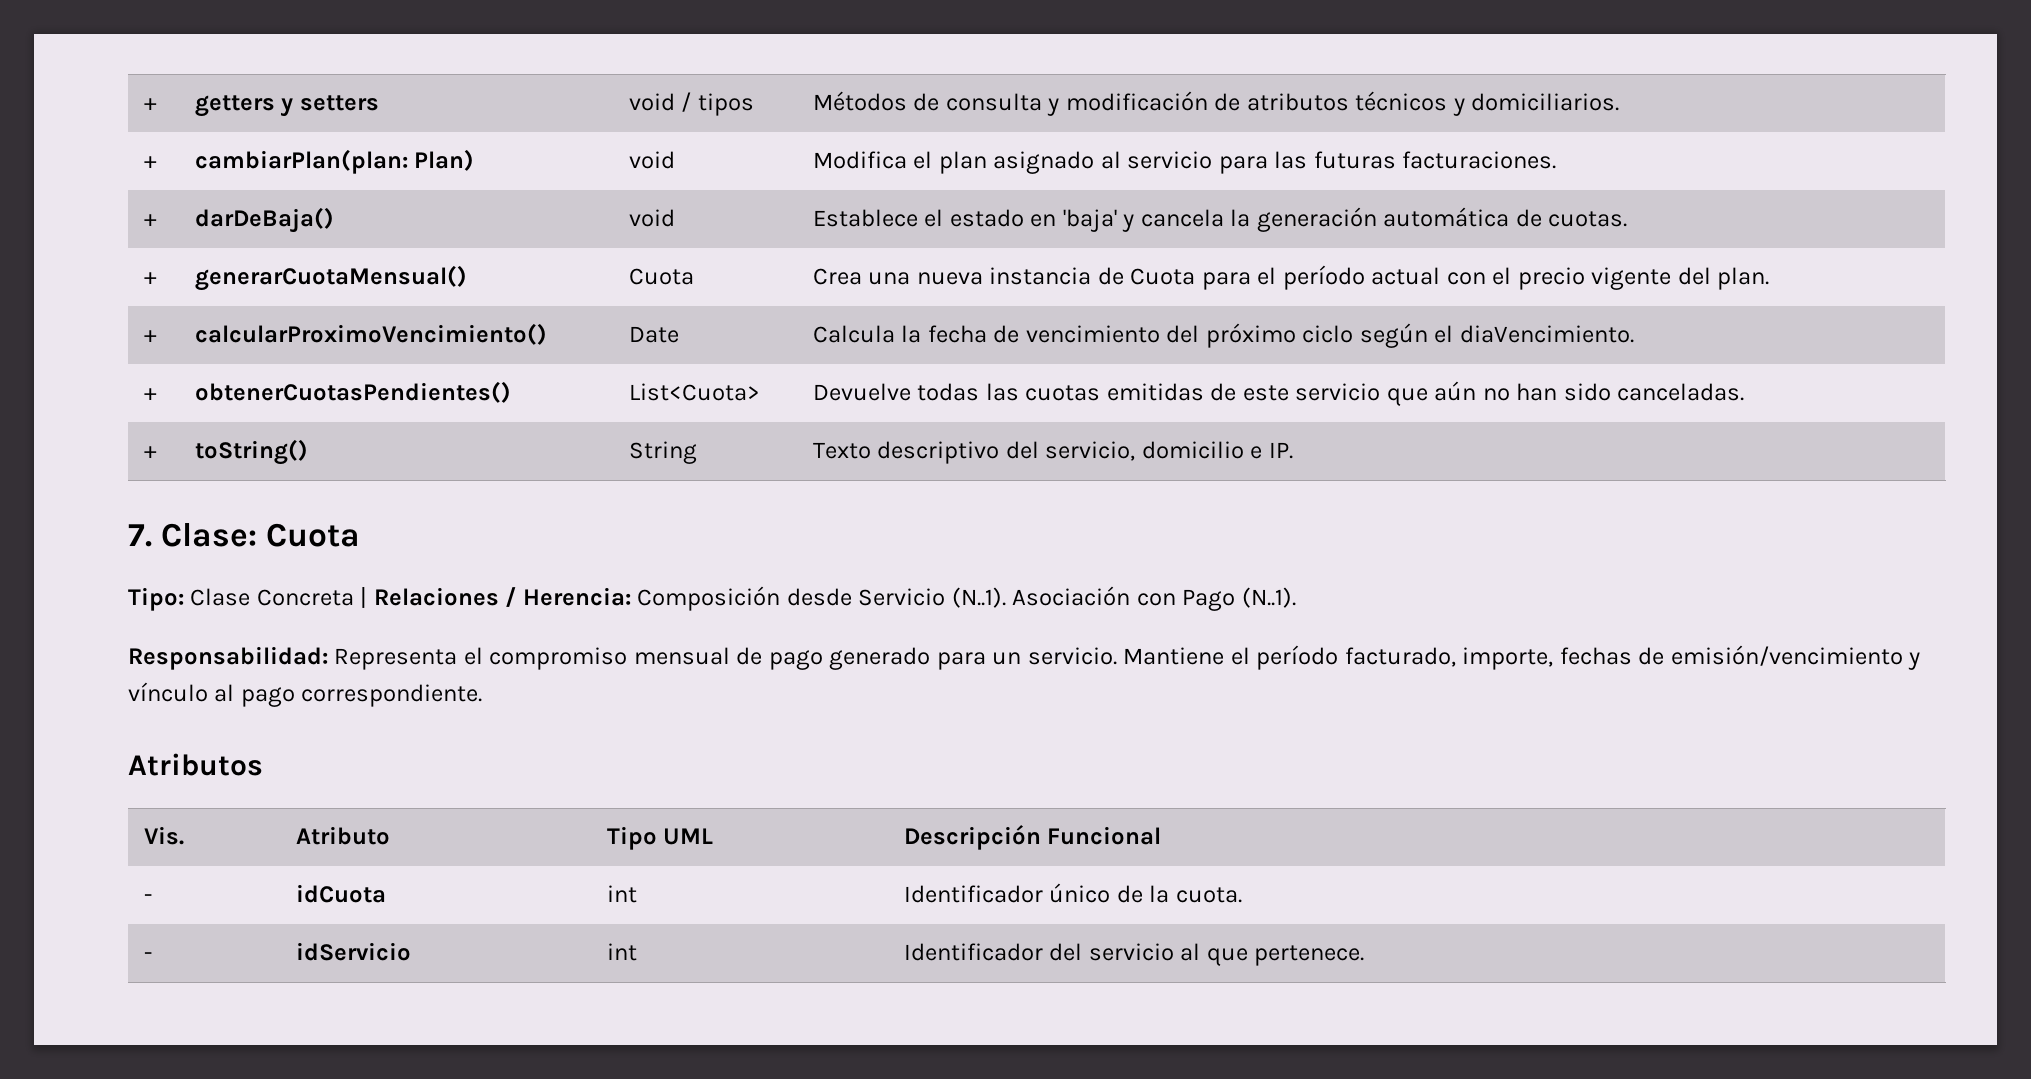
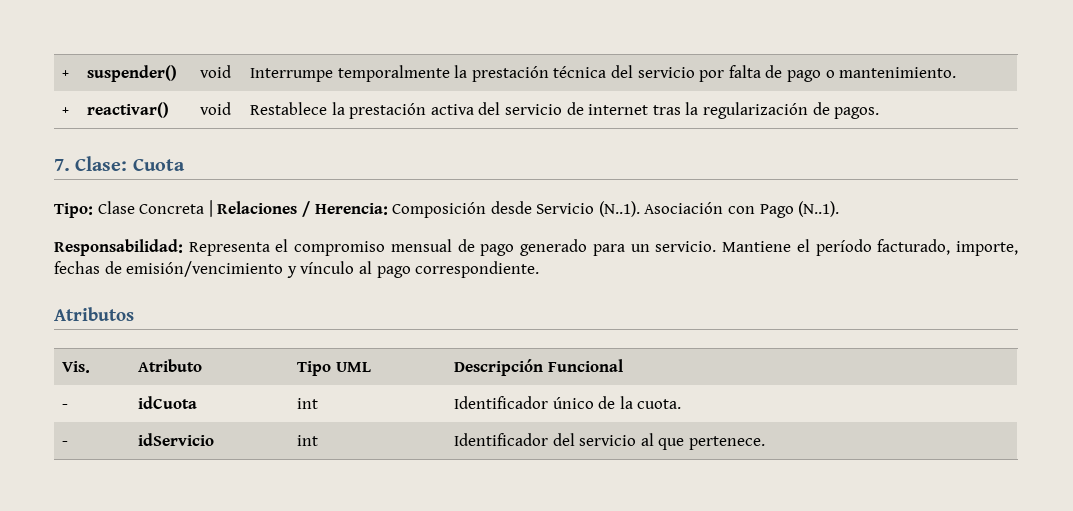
[143,98,157,110] [194,95,379,117] [628,92,754,116] [812,91,1620,116] [143,156,157,168] [194,149,475,174] [628,151,675,169] [812,151,1557,174] [143,214,157,226] [194,207,334,233] [628,209,675,227] [812,207,1628,232] [143,272,157,284] [194,265,467,291] [628,268,694,285] [812,265,1770,290] [143,330,157,342] [194,323,547,345] [628,326,679,343] [812,323,1634,348] [143,388,157,400] [194,381,511,403] [628,383,760,401] [812,381,1745,406] [143,446,157,458] [194,439,308,465] [628,441,697,464] [812,441,1293,464] + | getters y setters | void / tipos | Métodos de consulta y modificación de atributos técnicos y domiciliarios. // + | cambiarPlan(plan: Plan) | void | Modifica el plan asignado al servicio para las futuras facturaciones. // + | darDeBaja() | void | Establece el estado en 'baja' y cancela la generación automática de cuotas. // + | generarCuotaMensual() | Cuota | Crea una nueva instancia de Cuota para el período actual con el precio vigente del plan. // + | calcularProximoVencimiento() | Date | Calcula la fecha de vencimiento del próximo ciclo según el diaVencimiento. // + | obtenerCuotasPendientes() | List<Cuota> | Devuelve todas las cuotas emitidas de este servicio que aún no han sido canceladas. // + | toString() | String | Texto descriptivo del servicio, domicilio e IP. -> [62,70,70,78] [87,65,178,82] [200,65,232,78] [250,65,957,82] [62,107,70,115] [87,102,170,118] [200,102,232,115] [250,102,880,119] + | suspender() | void | Interrumpe temporalmente la prestación técnica del servicio por falta de pago o mantenimiento. // + | reactivar() | void | Restablece la prestación activa del servicio de internet tras la regularización de pagos.

